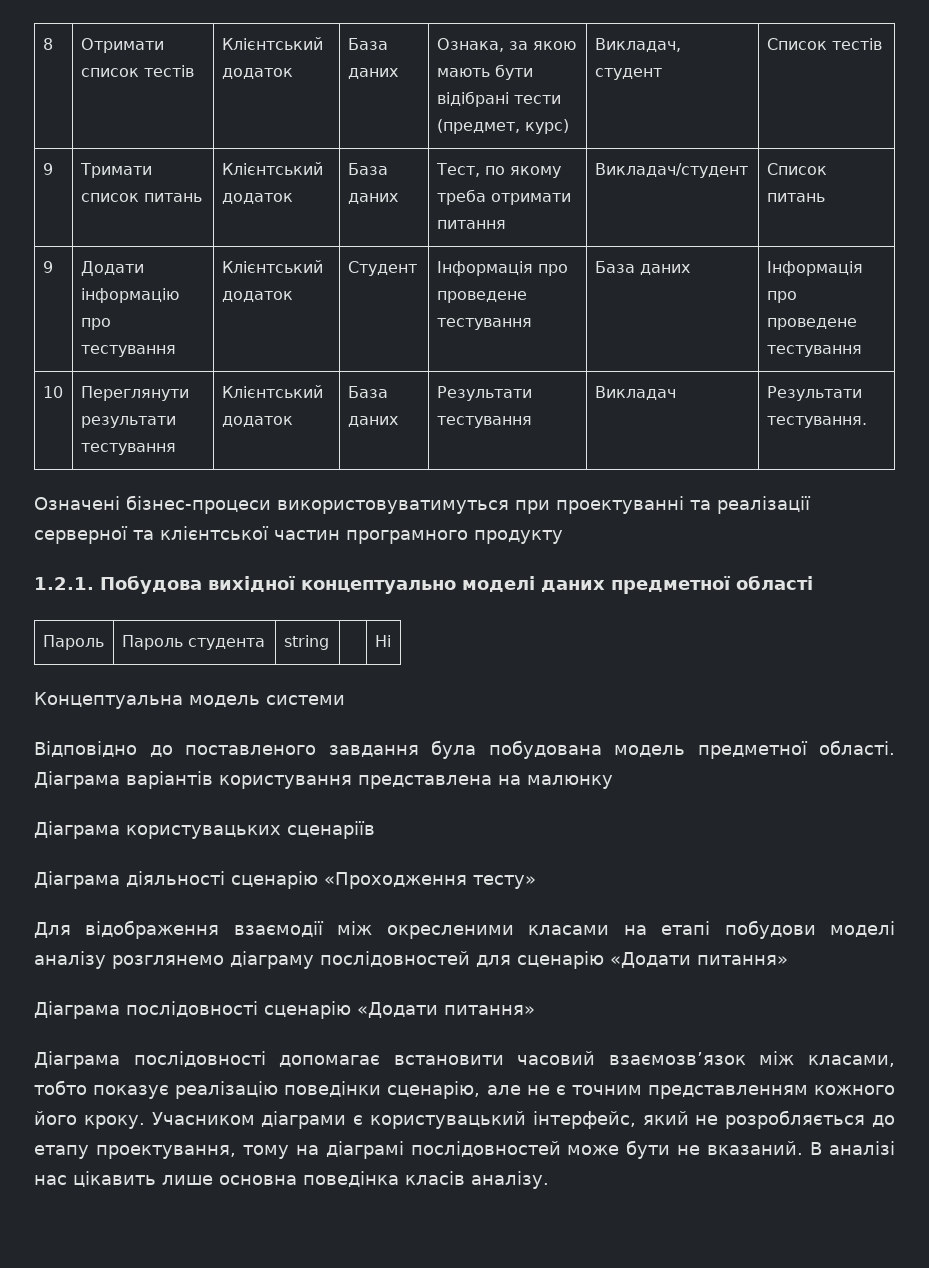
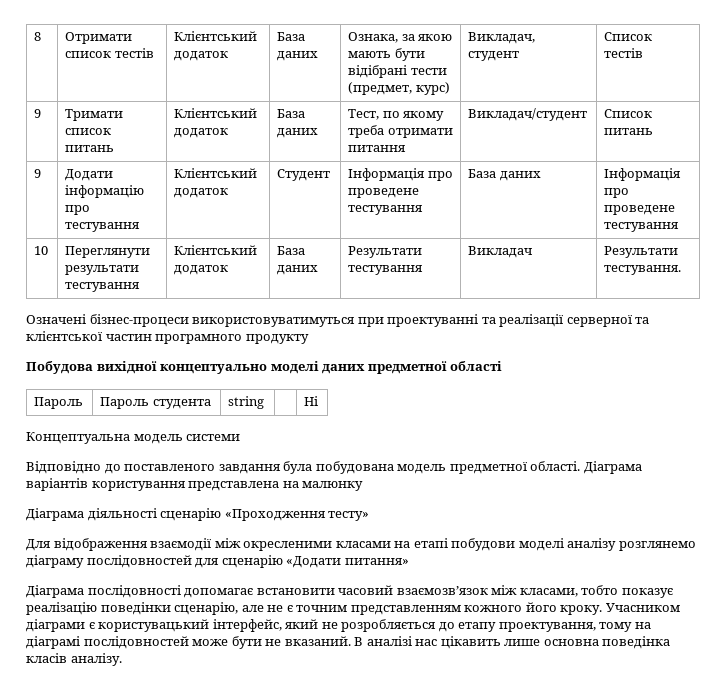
[34,577,94,590] 1.2.1. -> (309, 339) none
[34,821,375,839] // Діаграма користувацьких сценаріїв -> (364, 486) none
[34,1001,535,1019] // Діаграма послідовності сценарію «Додати питання» -> (409, 561) none

